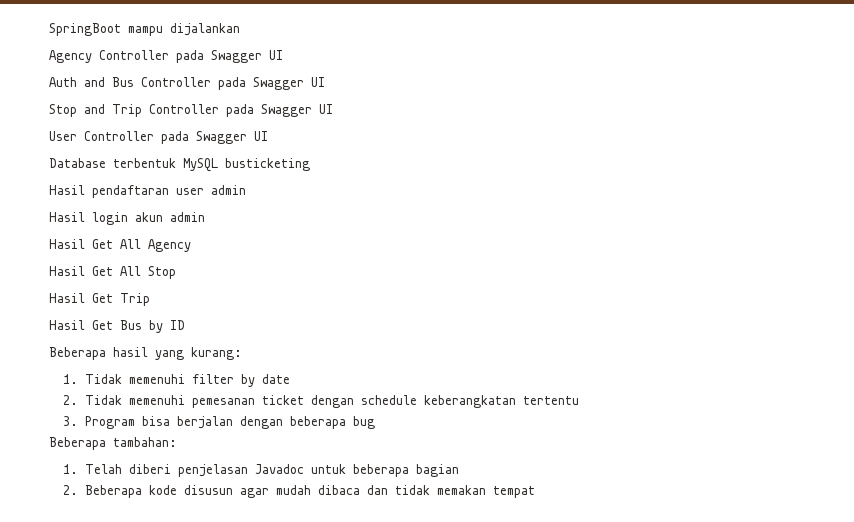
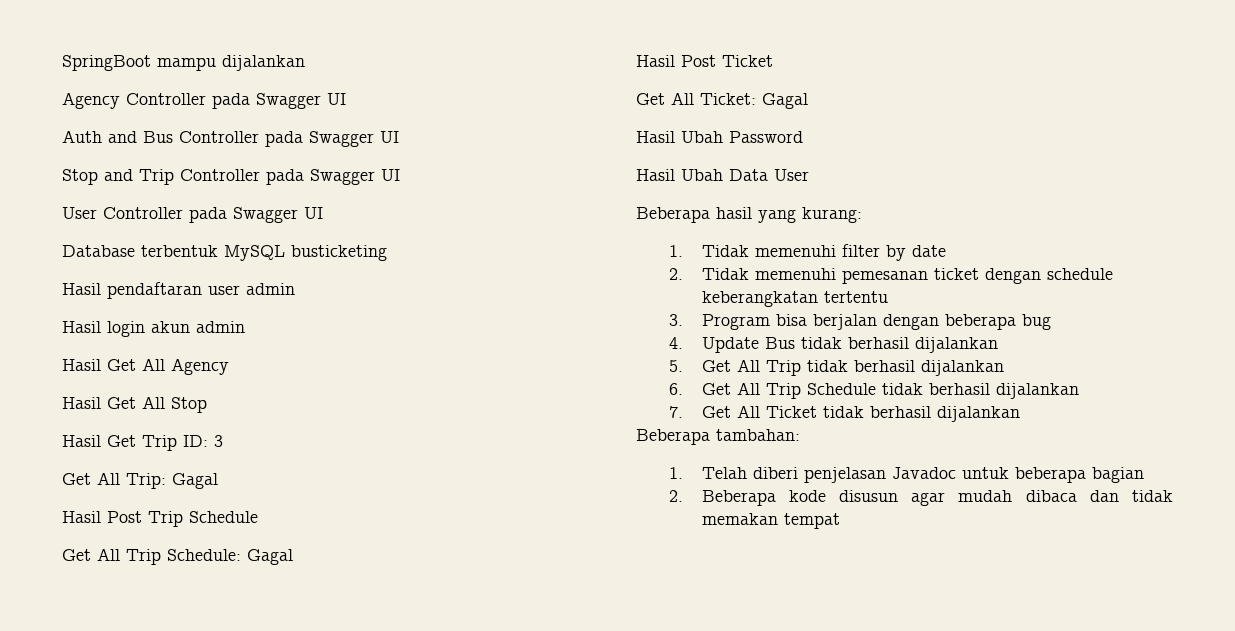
[49,320,185,333] // Hasil Get Bus by ID -> [183,435,223,447] [62,472,218,489] [62,511,258,527] [62,548,293,565] [636,55,773,67] [636,92,808,109] [636,131,803,143] [636,169,809,181] ID: 3 // Get All Trip: Gagal // Hasil Post Trip Schedule // Get All Trip Schedule: Gagal // Hasil Post Ticket // Get All Ticket: Gagal // Hasil Ubah Password // Hasil Ubah Data User
(375, 422) none -> [668,337,998,353] [668,359,1004,376] [668,382,1079,399] [668,405,1020,422] // 4. Update Bus tidak berhasil dijalankan // 5. Get All Trip tidak berhasil dijalankan // 6. Get All Trip Schedule tidak berhasil dijalankan // 7. Get All Ticket tidak berhasil dijalankan

